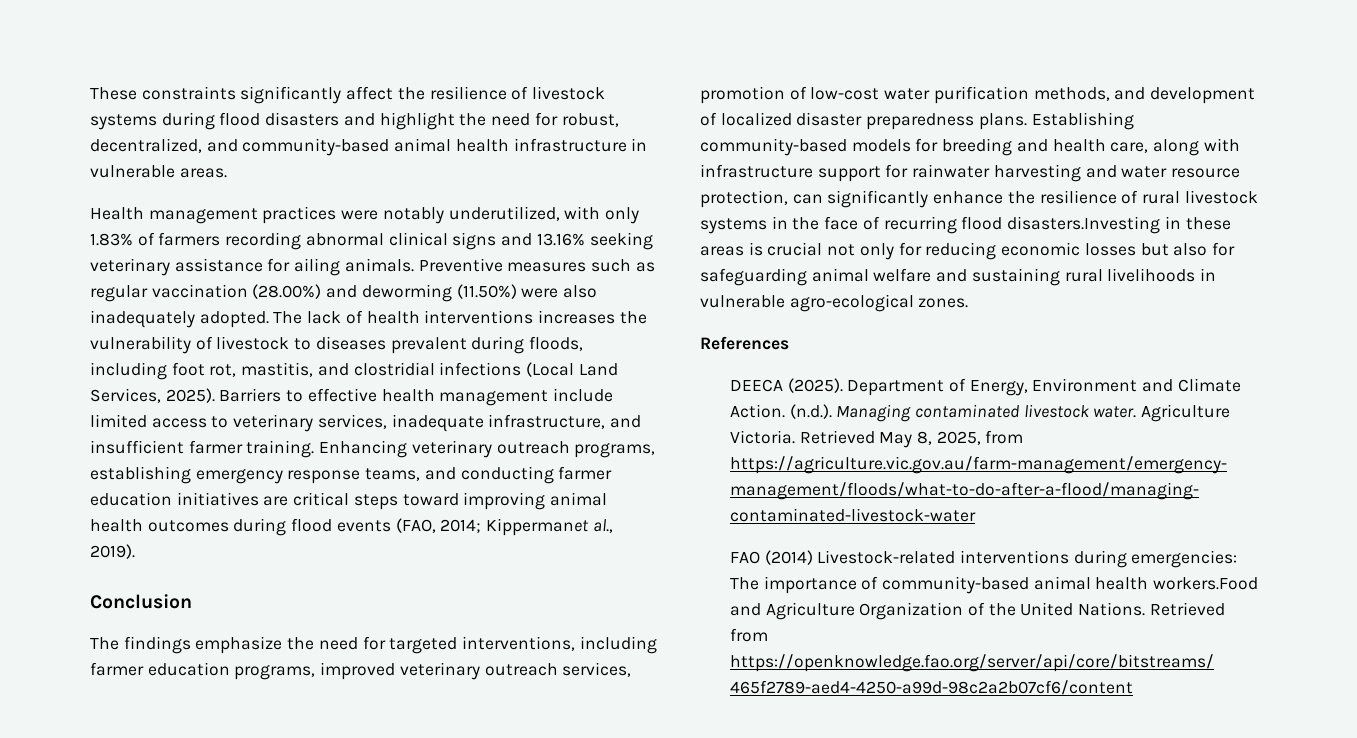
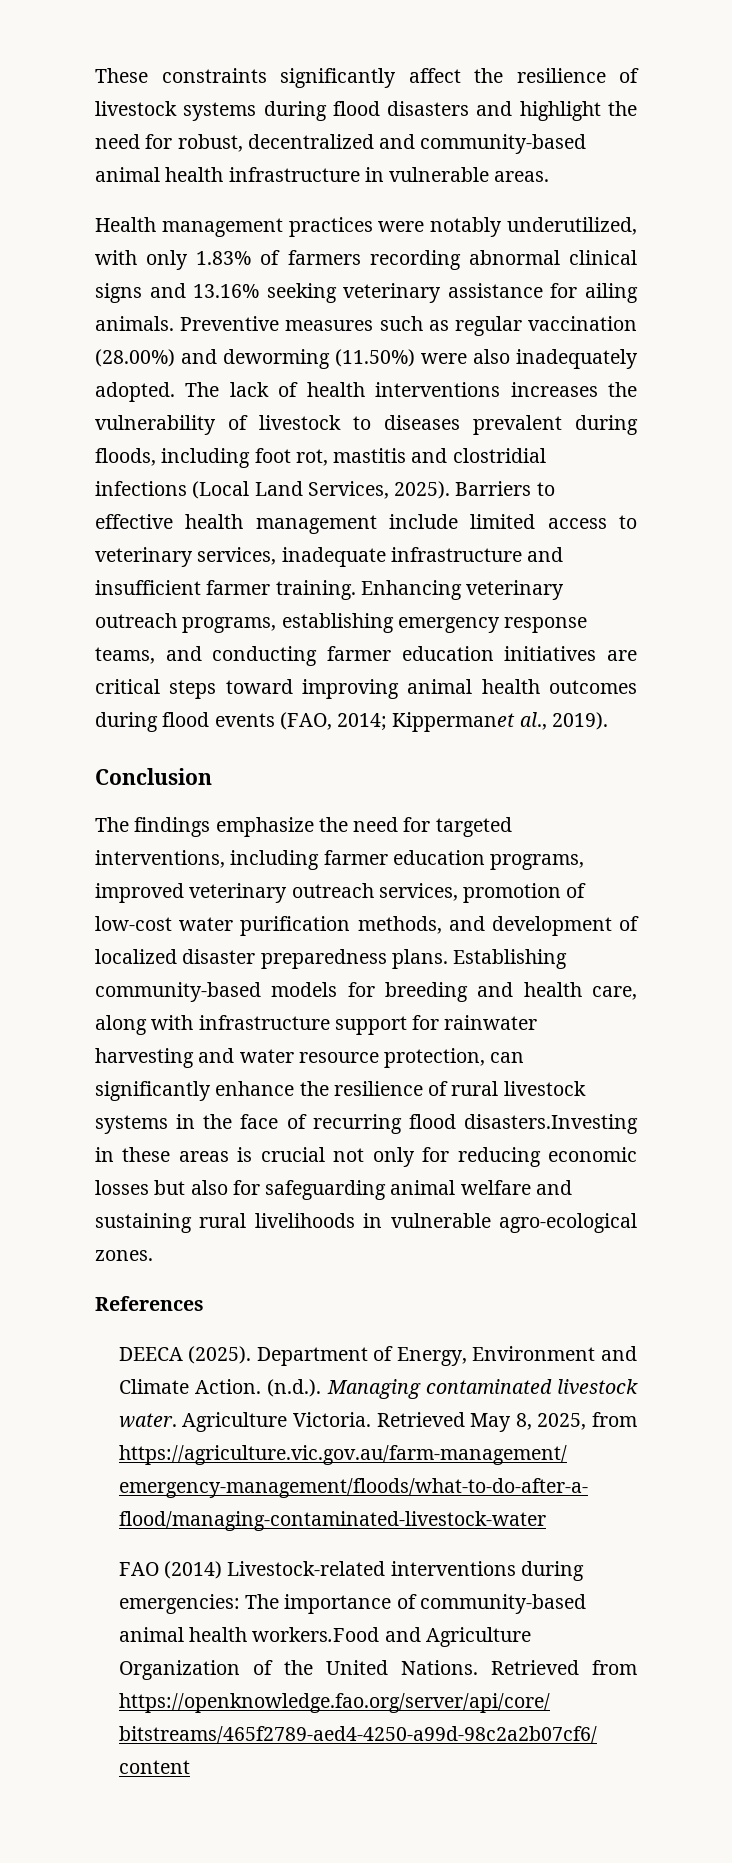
[90,138,202,153] decentralized, -> [247,134,374,149] decentralized
[241,362,314,377] mastitis, -> [333,448,407,463] mastitis
[488,414,606,429] infrastructure, -> [390,547,522,562] infrastructure

